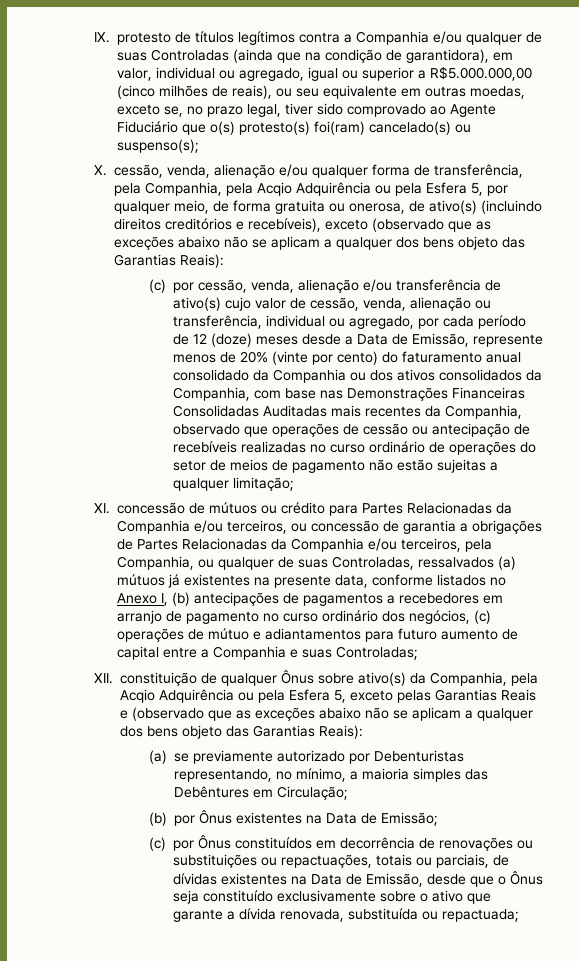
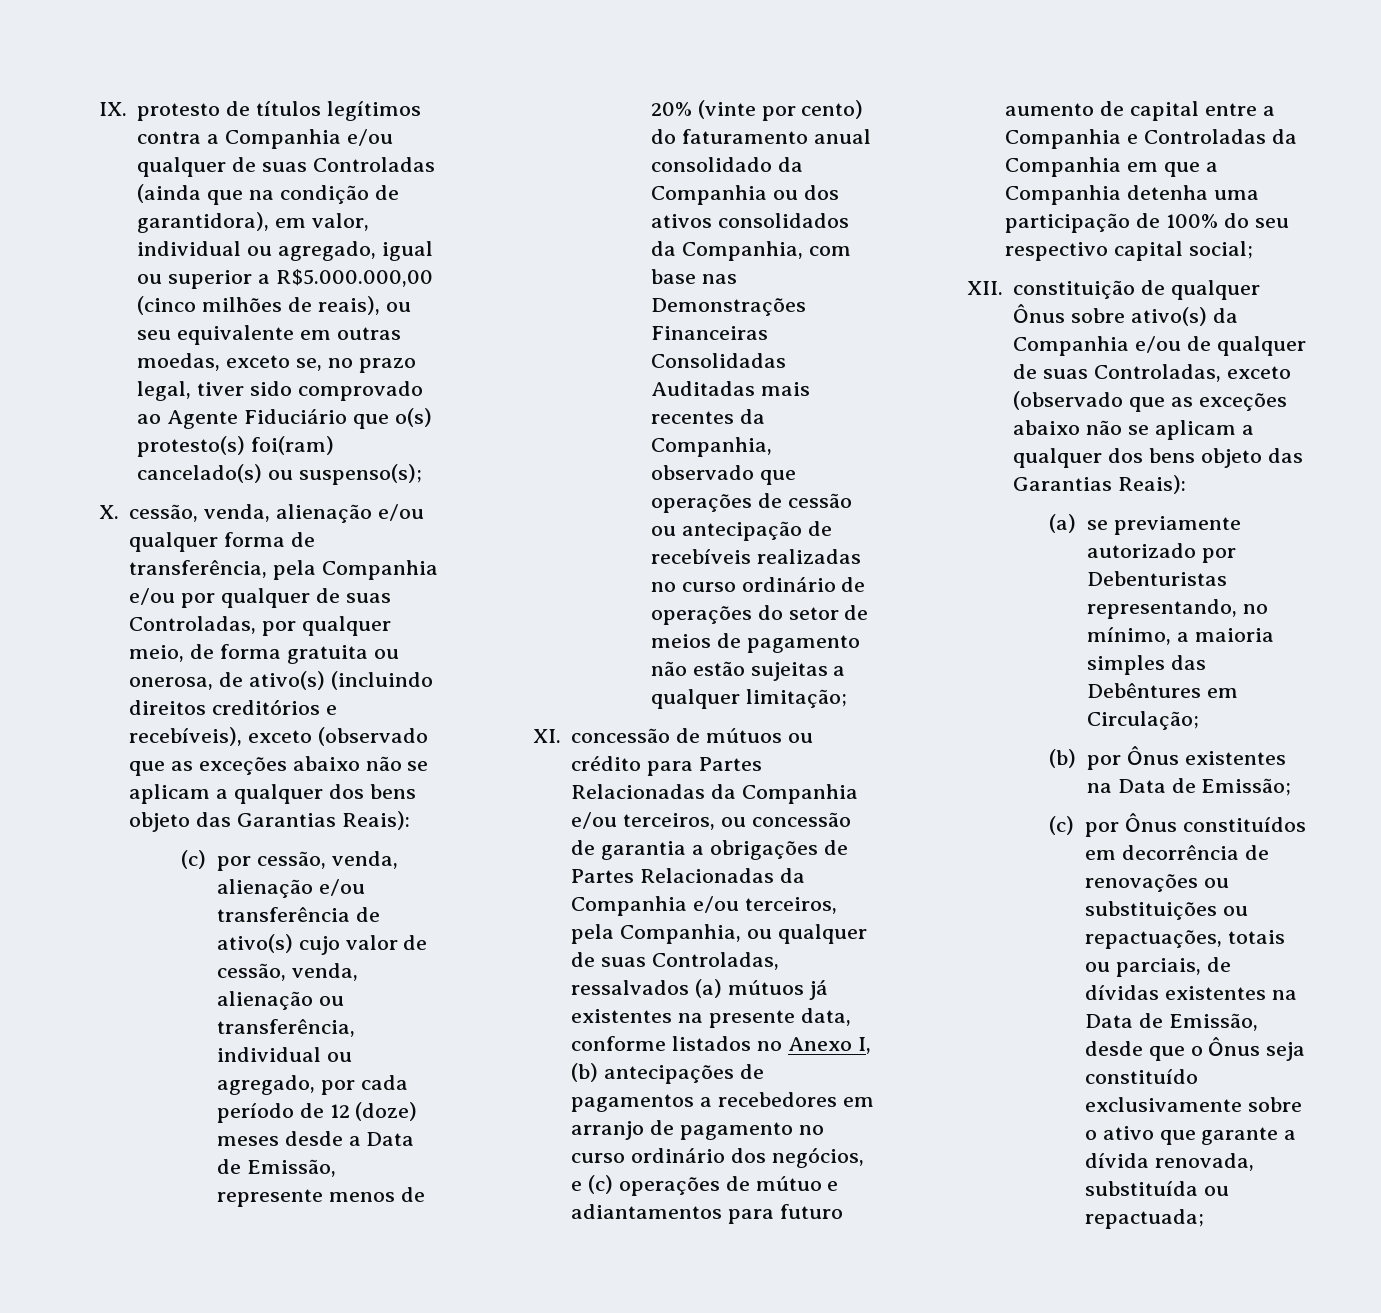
[144,182,483,196] Companhia, pela Acqio Adquirência ou pela Esfera 5, -> [321,560,438,580] [129,588,391,608] [129,616,257,634] Companhia e/ou por qualquer de suas Controladas,
(470, 617) none -> [571,1181,583,1191] e
[301,646,418,660] suas Controladas; -> [1143,129,1297,144] [1005,157,1218,177] [1005,185,1259,205] [1005,213,1289,233] [1005,241,1253,261] Controladas da Companhia em que a Companhia detenha uma participação de 100% do seu respectivo capital social;
[429,672,538,686] [119,689,536,703] [119,710,128,719] Companhia, pela Acqio Adquirência ou pela Esfera 5, exceto pelas Garantias Reais e -> [1013,336,1306,356] [1013,364,1291,382] Companhia e/ou de qualquer de suas Controladas, exceto

